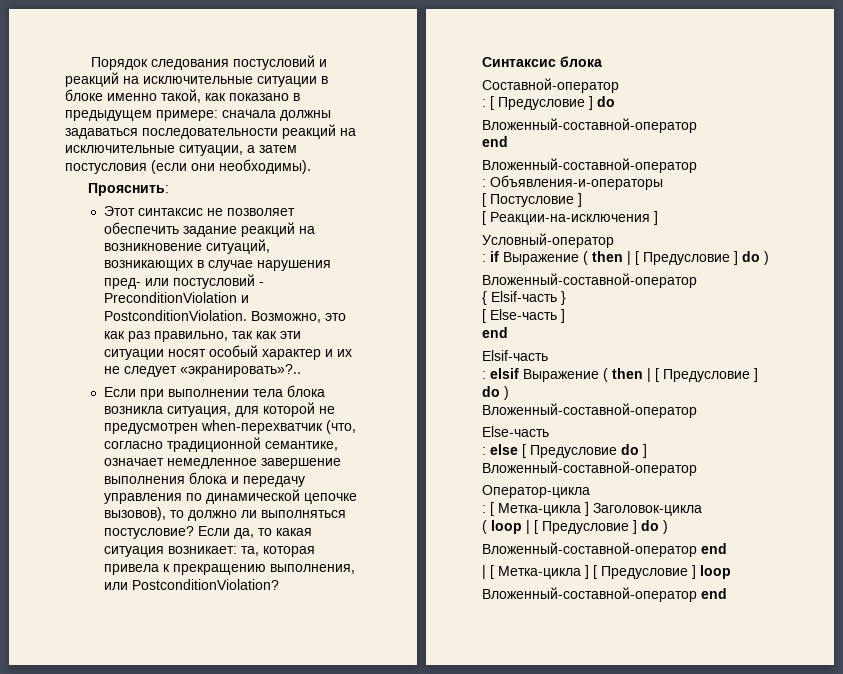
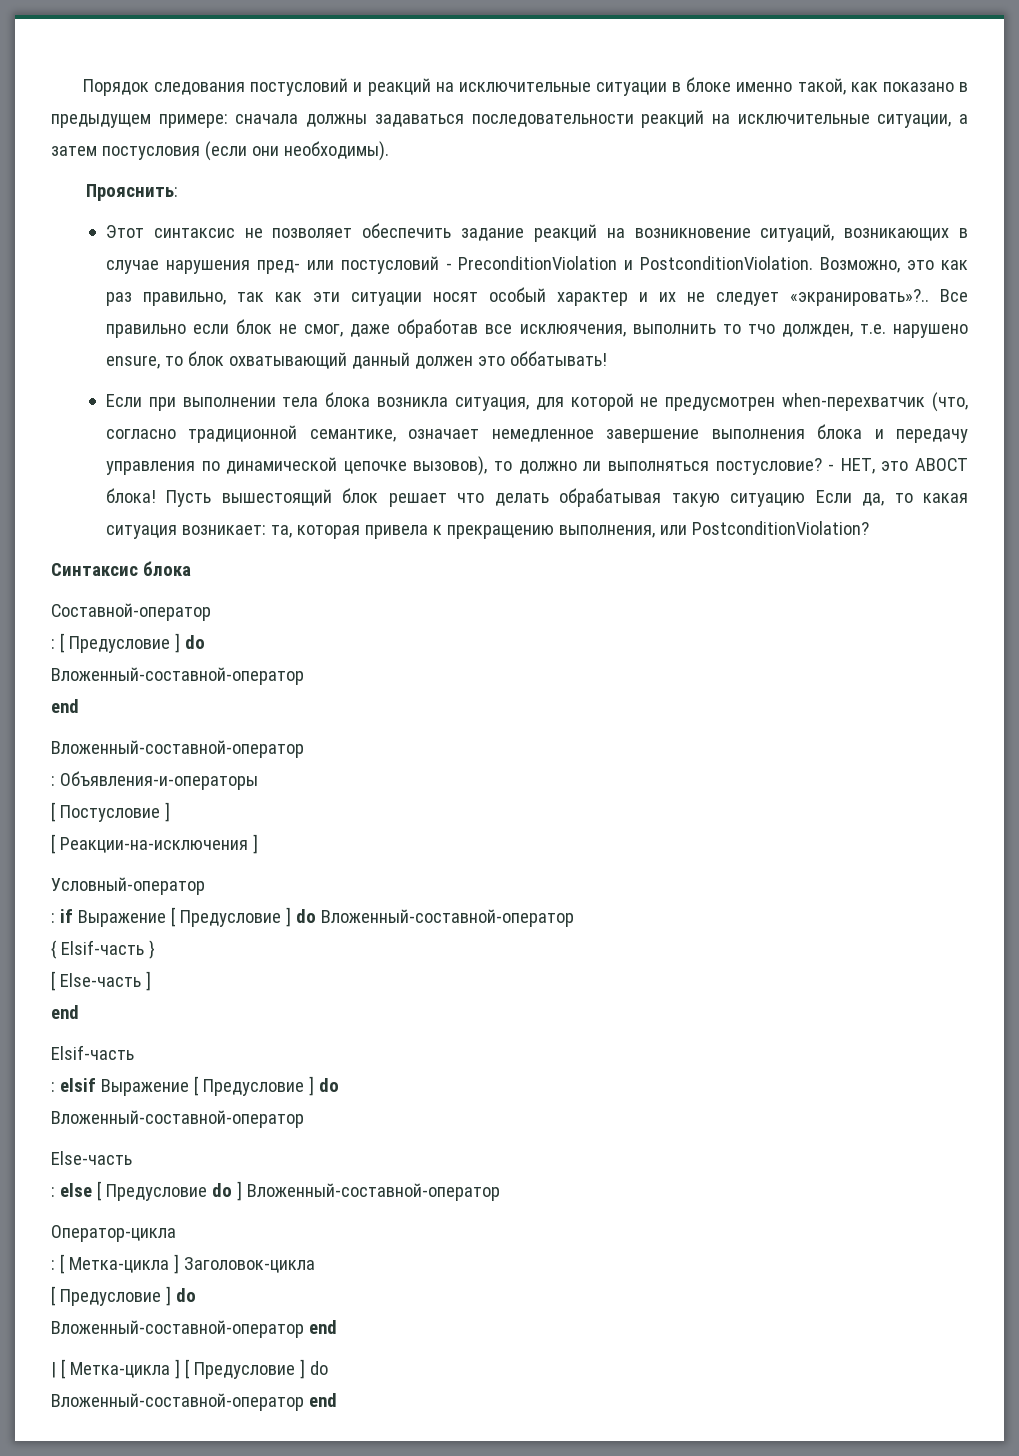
(301, 370) none -> [939,289,968,302] [105,319,968,338] [105,351,607,369] Все правильно если блок не смог, даже обработав все исклюячения, выполнить то тчо должден, т.е. нарушено ensure, то блок охватывающий данный должен это оббатывать!
(194, 532) none -> [828,458,969,474] [105,488,806,507] - НЕТ, это АВОСТ блока! Пусть вышестоящий блок решает что делать обрабатывая такую ситуацию
[583,251,769,265] ( then | [ Предусловие ] do ) // -> [170,907,316,927] [ Предусловие ] do
[603,368,758,382] [482,386,509,400] ( then | [ Предусловие ] do ) -> [193,1076,339,1096] [ Предусловие ] do
[482,520,668,534] ( loop | [ Предусловие ] do ) -> [51,1286,196,1306] [ Предусловие ] do
[700,565,731,579] loop -> [309,1361,328,1375] do

